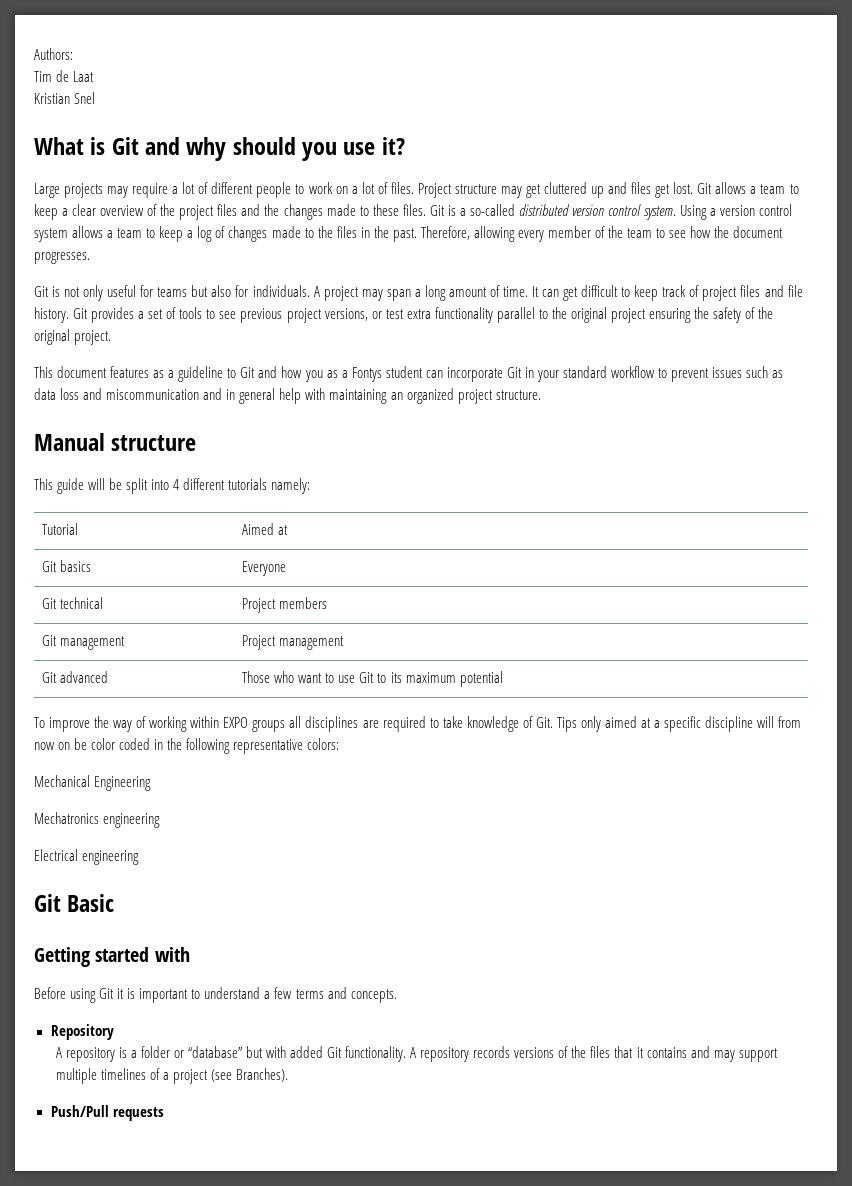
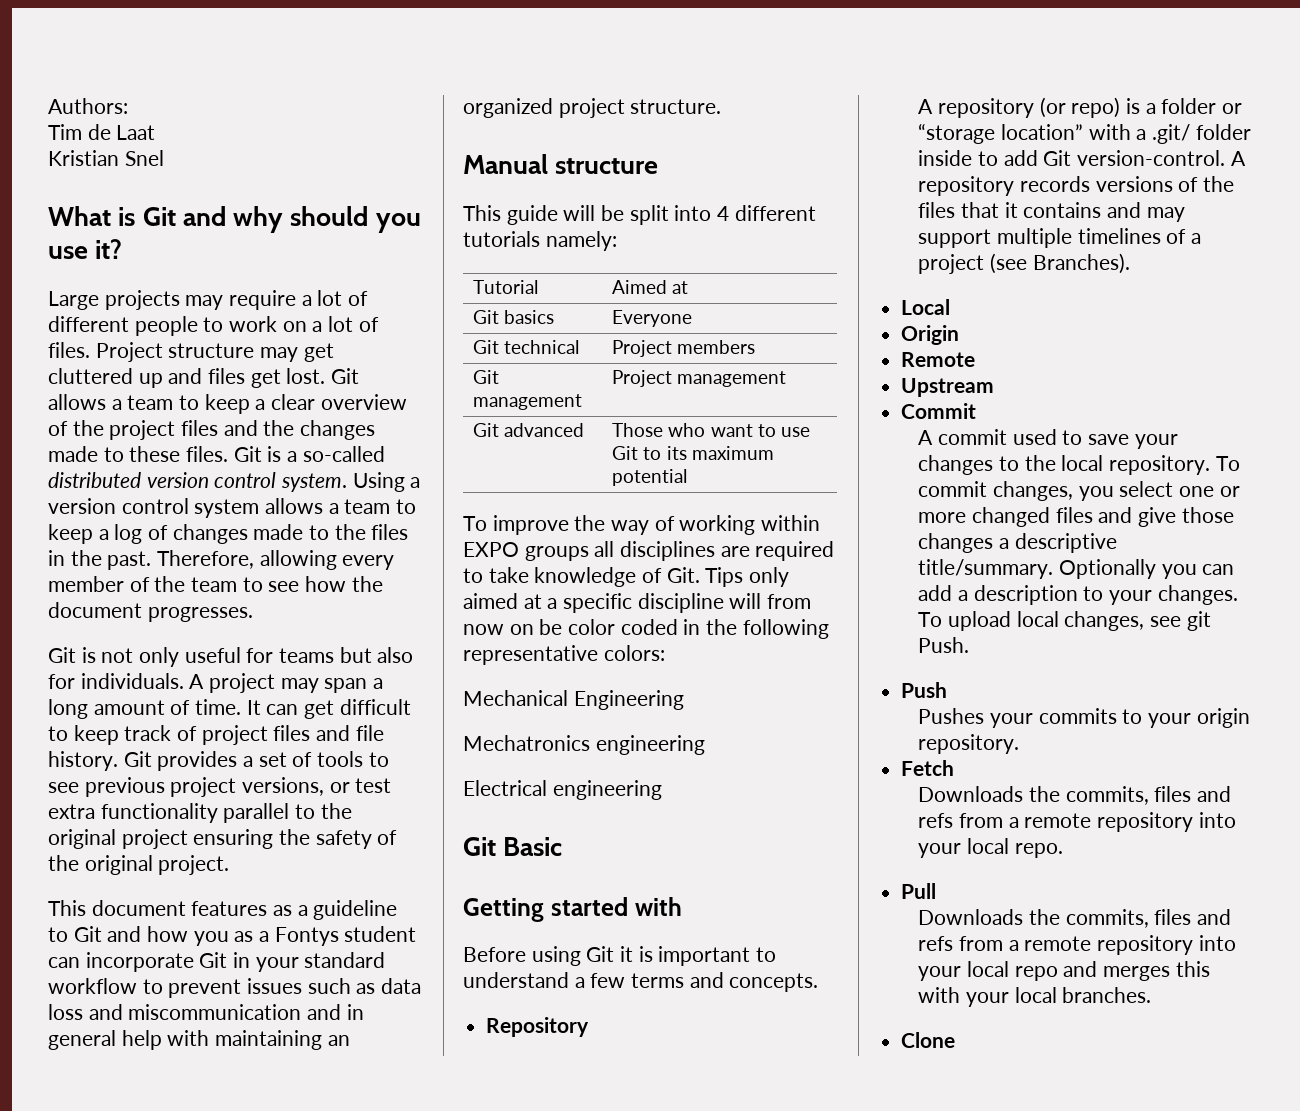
(115, 1054) none -> [1039,97,1121,118] (or repo)
[187,1046,407,1062] “database” but with added Git functionality. -> [918,123,1251,144] [918,150,1225,166] “storage location” with a .git/ folder inside to add Git version-control.
[50,1105,164,1121] Push/Pull requests -> [901,299,951,315] [901,325,960,345] [901,352,976,367] [901,378,995,397] [901,403,977,419] [918,429,1178,449] [918,455,1240,475] [918,481,1240,501] [918,507,1234,527] [918,533,1117,553] [918,559,1235,579] [918,585,1238,605] [918,611,1211,631] [918,637,970,653] [901,682,948,698] [918,708,1250,728] [918,734,1020,754] [901,760,955,776] [918,786,1231,805] [918,812,1236,832] [918,838,1063,858] [901,883,937,899] [918,909,1231,928] [918,935,1236,955] [918,961,1210,981] [918,987,1152,1007] [901,1032,956,1048] Local // Origin // Remote // Upstream // Commit // A commit used to save your changes to the local repository. To commit changes, you select one or more changed files and give those changes a descriptive title/summary. Optionally you can add a description to your changes. To upload local changes, see git Push. // Push // Pushes your commits to your origin repository. // Fetch // Downloads the commits, files and refs from a remote repository into your local repo. // Pull // Downloads the commits, files and refs from a remote repository into your local repo and merges this with your local branches. // Clone

